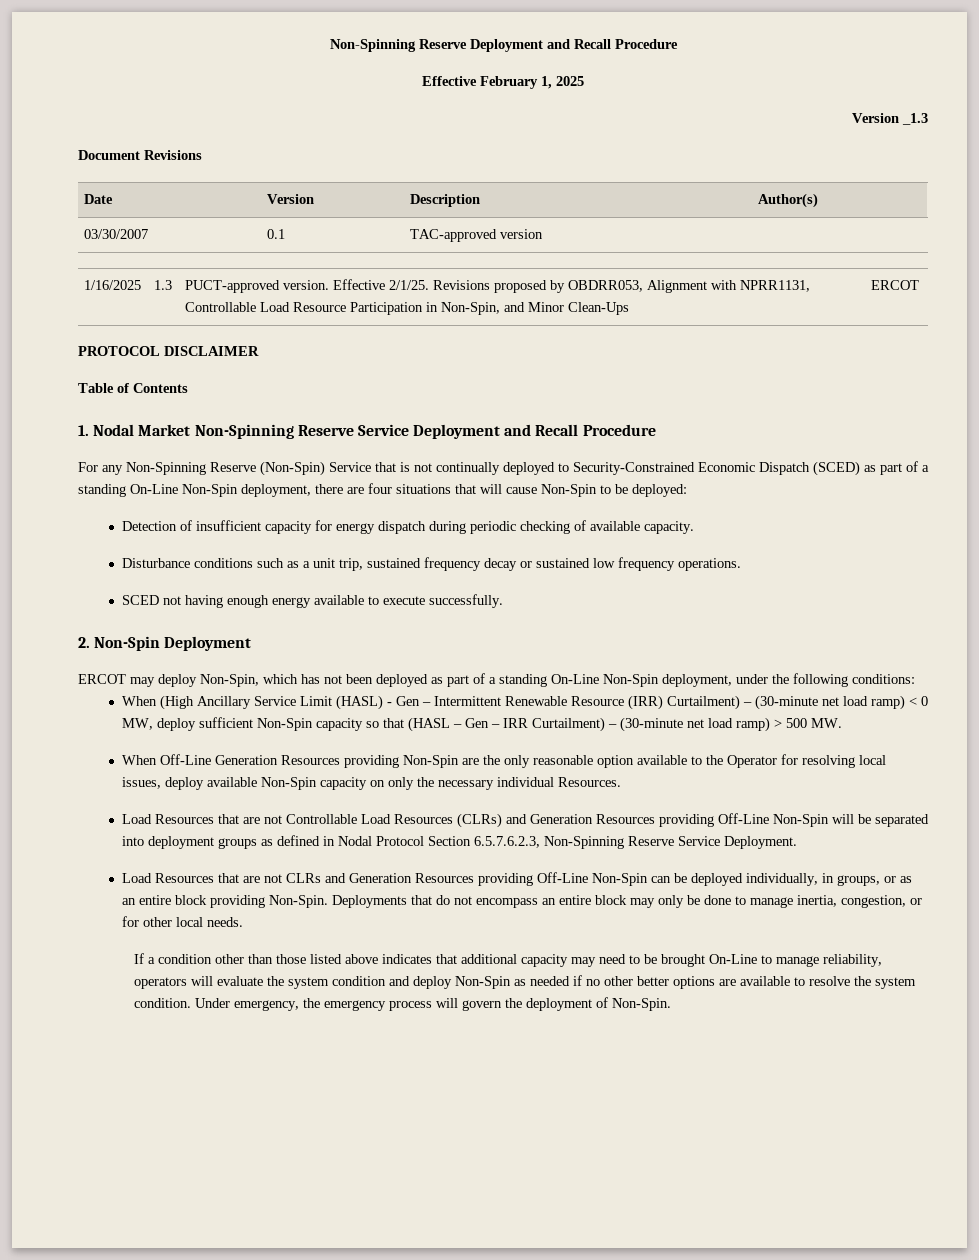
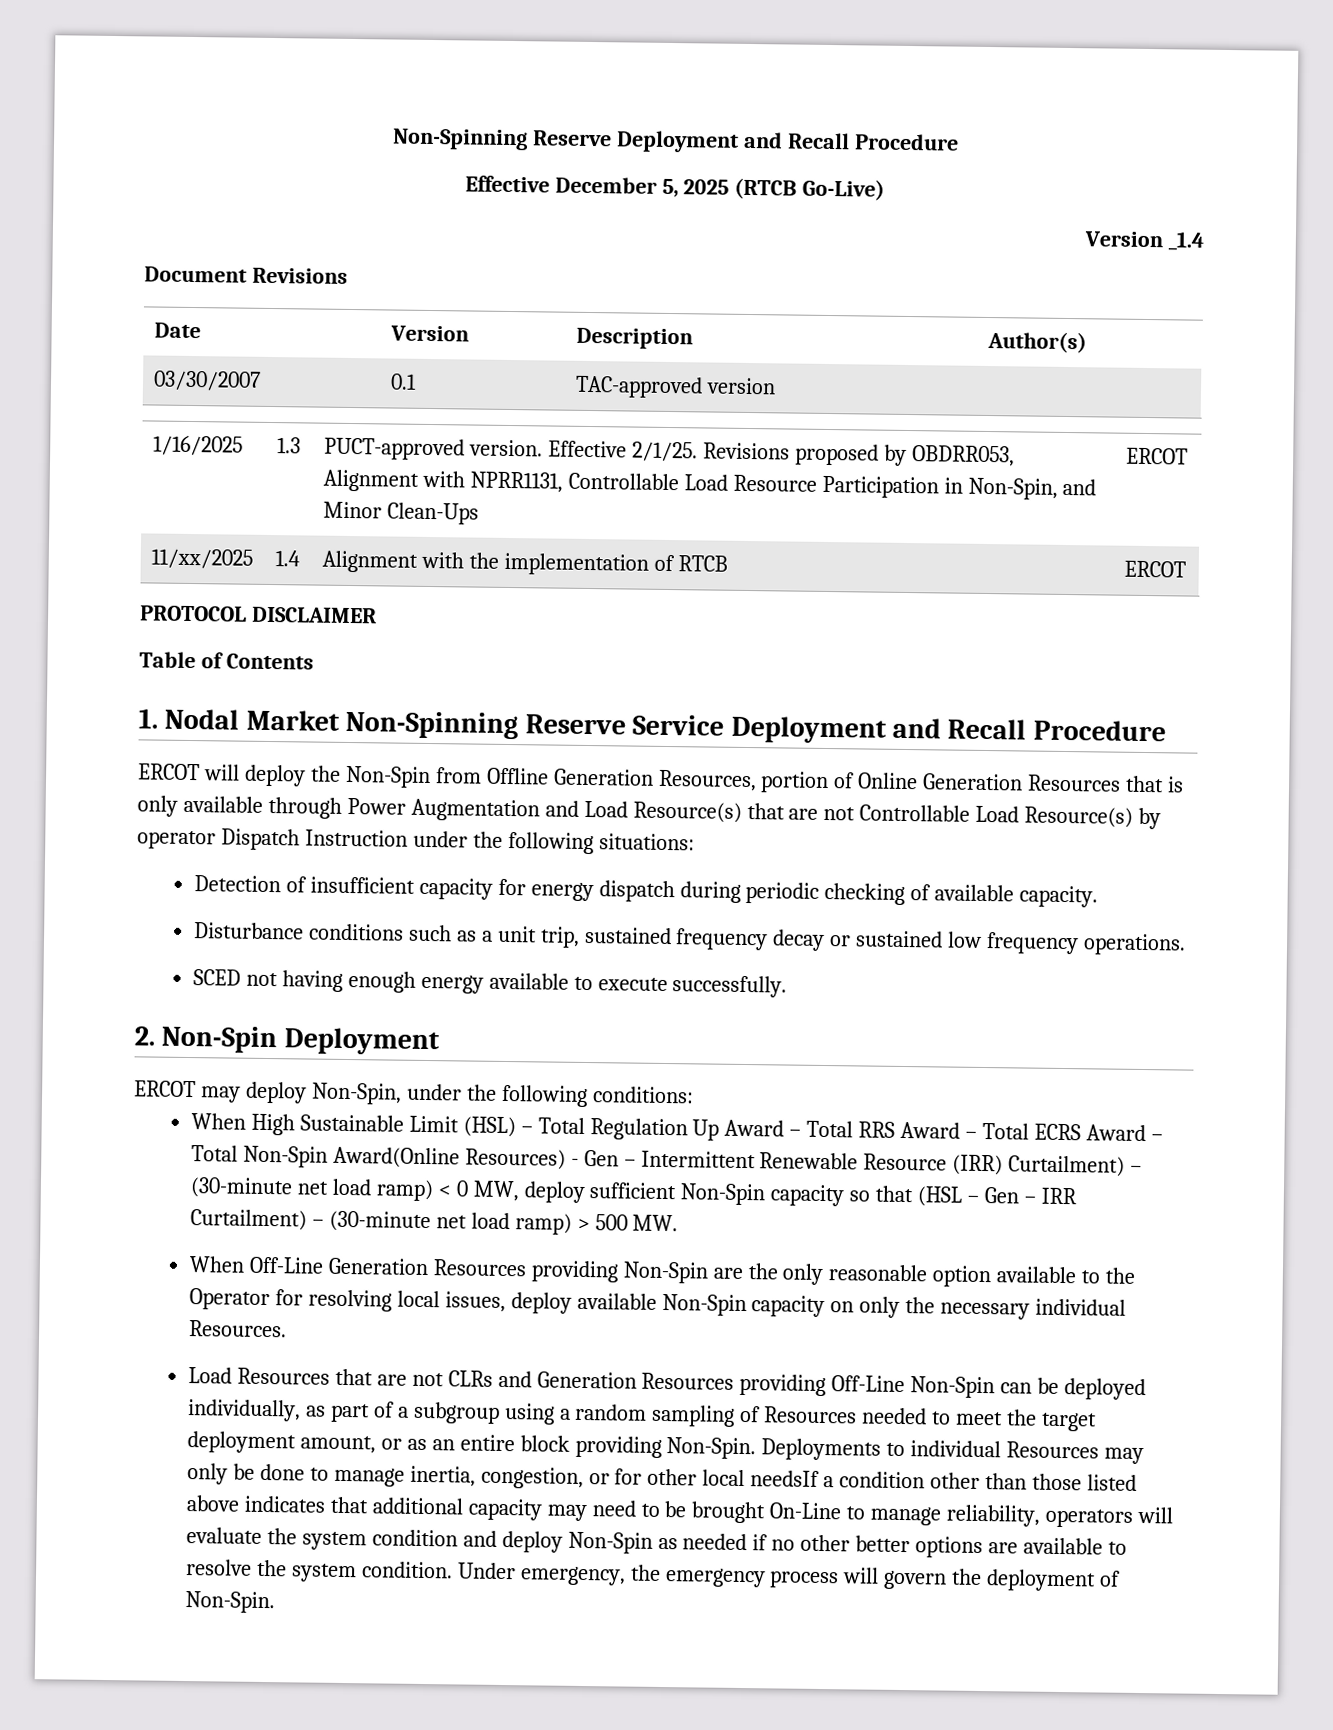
[480,76,552,89] February 1, -> [554,176,679,198] December 5,
[852,113,928,125] // Version _1.3 -> [734,177,886,201] [1084,231,1205,251] (RTCB Go-Live) // Version _1.4
(920, 285) none -> [151,548,254,569] [275,550,301,567] [322,550,728,576] [1124,560,1187,578] // 11/xx/2025 | 1.4 | Alignment with the implementation of RTCB | ERCOT
[78,461,929,476] [78,483,687,497] For any Non-Spinning Reserve (Non-Spin) Service that is not continually deployed to Security-Constrained Economic Dispatch (SCED) as part of a standing On-Line Non-Spin deployment, there are four situations that will cause Non-Spin to be deployed: -> [138,763,1185,794] [137,795,1162,830] [137,828,695,855] ERCOT will deploy the Non-Spin from Offline Generation Resources, portion of Online Generation Resources that is only available through Power Augmentation and Load Resource(s) that are not Controllable Load Resource(s) by operator Dispatch Instruction under the following situations:
[263,673,732,687] which has not been deployed as part of a standing On-Line Non-Spin deployment, -> (402, 1093) none
[159,695,383,710] (High Ancillary Service Limit (HASL) -> [250,1113,1163,1142] [190,1145,566,1170] High Sustainable Limit (HSL) – Total Regulation Up Award – Total RRS Award – Total ECRS Award – Total Non-Spin Award(Online Resources)
[407,717,450,732] (HASL -> [917,1186,963,1207] (HSL
[121,813,929,828] [121,835,797,849] // Load Resources that are not Controllable Load Resources (CLRs) and Generation Resources providing Off-Line Non-Spin will be separated into deployment groups as defined in Nodal Protocol Section 6.5.7.6.2.3, Non-Spinning Reserve Service Deployment. -> (287, 1329) none
[821,873,880,886] in groups, -> [305,1401,1097,1432] [186,1431,376,1454] as part of a subgroup using a random sampling of Resources needed to meet the target deployment amount,
[410,895,627,908] that do not encompass an entire block -> [886,1440,1100,1459] to individual Resources
[206,917,243,927] [133,953,144,964] needs. // If -> [750,1470,821,1487] needsIf

